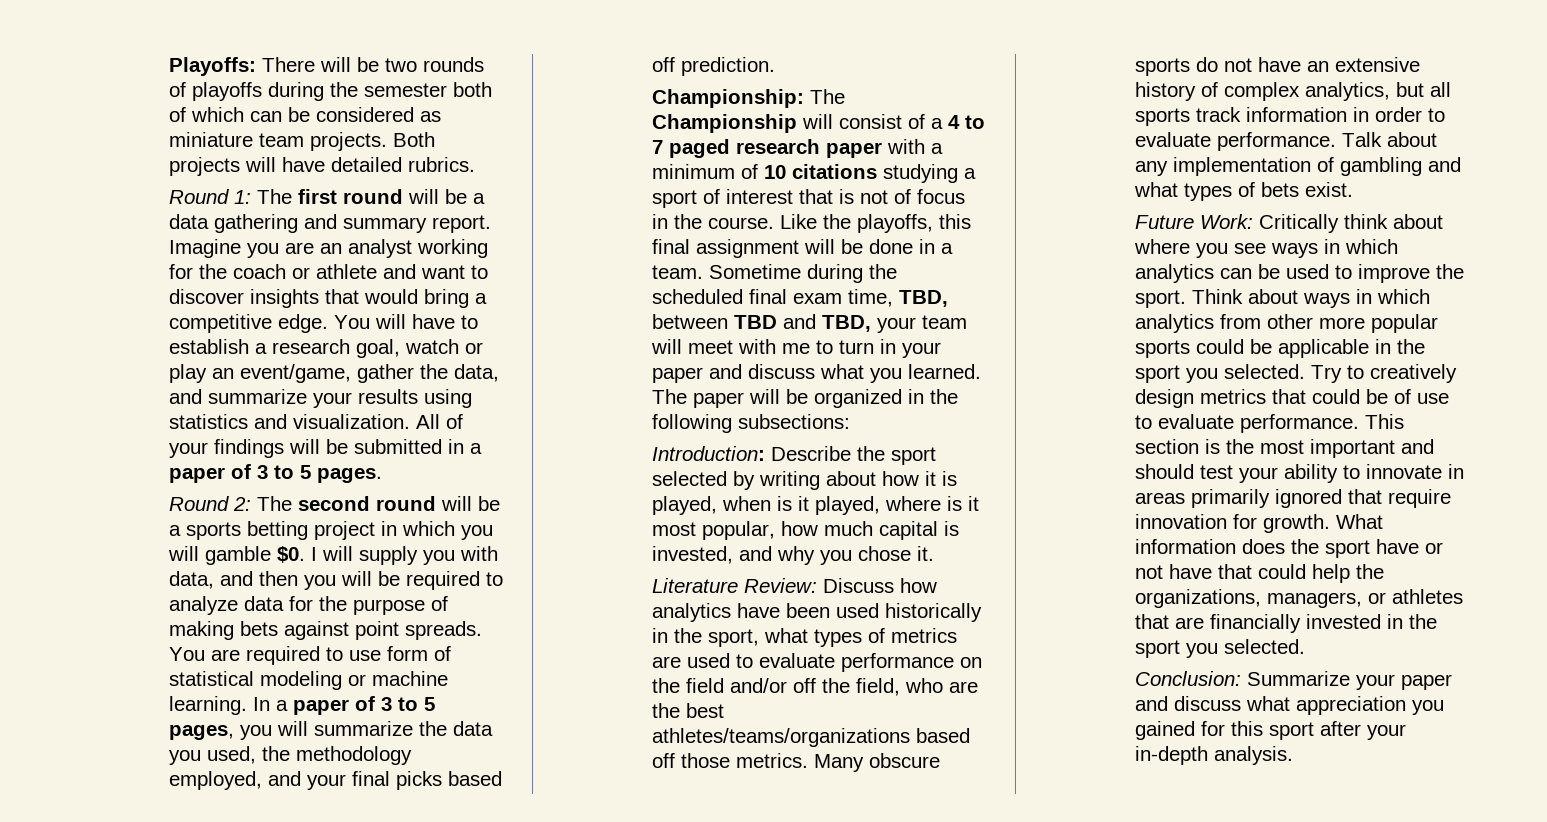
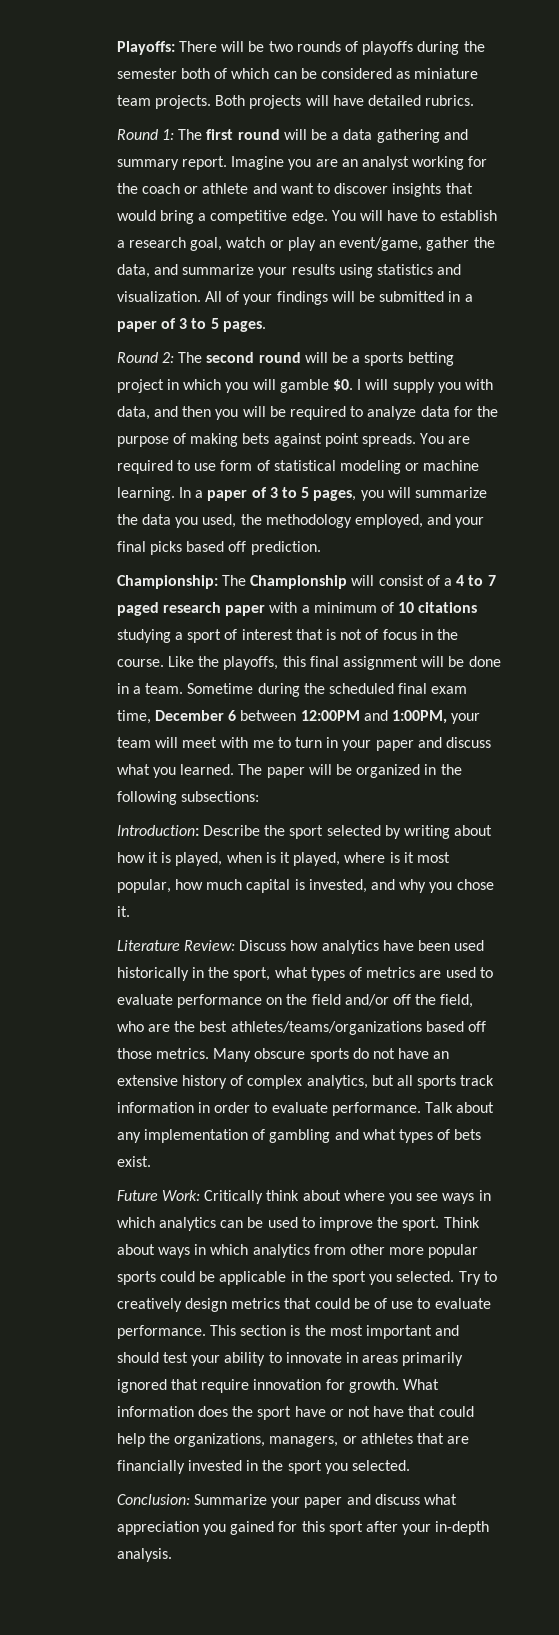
[899,290,949,307] [652,314,872,332] TBD, between TBD and TBD, -> [155,710,447,724] December 6 between 12:00PM and 1:00PM,

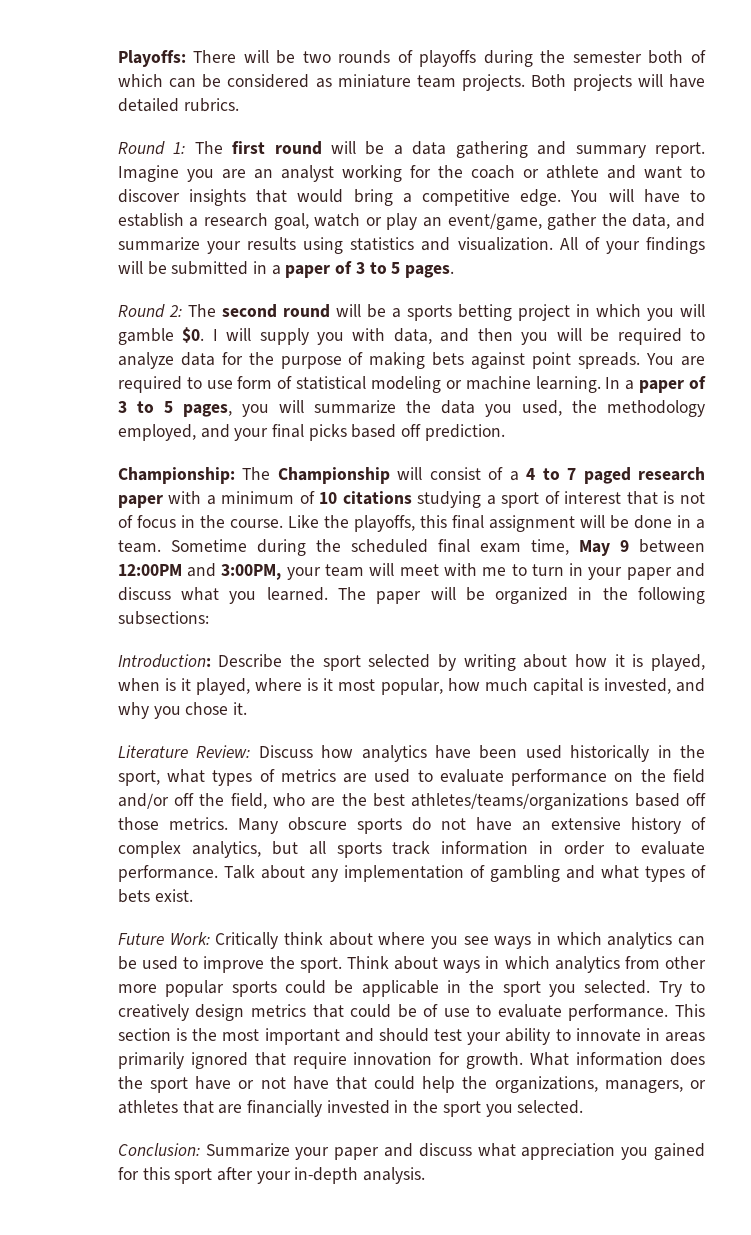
[155,710,237,721] December 6 -> [578,540,629,556] May 9
[391,710,447,724] 1:00PM, -> [221,564,282,580] 3:00PM,

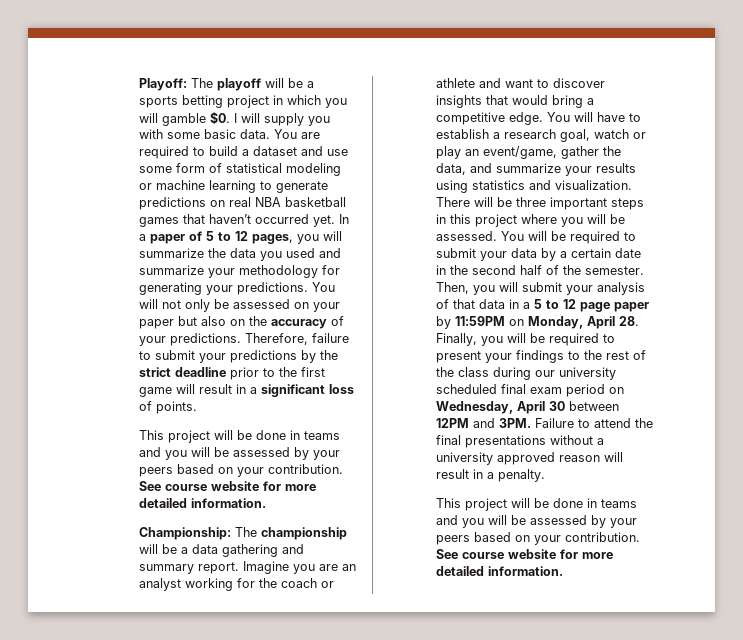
[117,50,706,67] [117,74,706,91] [117,98,239,112] [117,141,322,155] Playoffs: There will be two rounds of playoffs during the semester both of which can be considered as miniature team projects. Both projects will have detailed rubrics. // Round 1: The first round -> [139,78,315,91] [139,95,348,108] [139,111,331,126] [139,129,321,139] [139,146,349,159] [139,163,342,176] [139,180,329,193] [139,197,347,210] [139,214,350,227] [139,231,343,244] [139,248,342,261] [139,265,341,278] [139,282,336,295] [139,299,341,312] [139,316,345,329] [139,333,350,346] [139,350,339,363] [139,367,326,380] [139,384,355,397] [139,401,198,414] [139,430,341,443] [139,447,341,460] [139,464,344,477] [139,481,317,491] [139,498,267,508] [139,527,348,540] Playoff: The playoff will be a sports betting project in which you will gamble $0. I will supply you with some basic data. You are required to build a dataset and use some form of statistical modeling or machine learning to generate predictions on real NBA basketball games that haven’t occurred yet. In a paper of 5 to 12 pages, you will summarize the data you used and summarize your methodology for generating your predictions. You will not only be assessed on your paper but also on the accuracy of your predictions. Therefore, failure to submit your predictions by the strict deadline prior to the first game will result in a significant loss of points. // This project will be done in teams and you will be assessed by your peers based on your contribution. See course website for more detailed information. // Championship: The championship
[559,237,705,254] [117,261,455,278] [117,304,705,321] [117,327,513,345] All of your findings will be submitted in a paper of 3 to 5 pages. // Round 2: The second round will be a sports betting project in which you will gamble $0. I will supply you with data, and then -> [436,197,645,210] [436,214,626,227] [436,231,637,244] [436,248,642,261] [436,265,645,275] [436,282,646,295] [436,299,650,312] [436,316,640,329] [436,333,478,346] There will be three important steps in this project where you will be assessed. You will be required to submit your data by a certain date in the second half of the semester. Then, you will submit your analysis of that data in a 5 to 12 page paper by 11:59PM on Monday, April 28. Finally,
[117,352,706,369] [117,376,706,393] [117,400,705,417] [117,424,505,441] [117,467,705,484] [117,491,705,508] [117,515,705,532] [117,539,705,556] [117,563,706,580] [117,587,706,604] [117,611,209,625] [117,654,705,671] [117,678,705,695] [117,702,248,719] [117,745,705,762] [117,769,705,786] [117,793,707,810] [117,817,706,834] [117,841,705,858] [117,865,706,882] [117,889,193,903] [117,932,706,949] [117,956,706,973] [117,980,705,997] [117,1004,705,1021] [117,1028,705,1045] [117,1052,705,1069] [117,1076,706,1093] [117,1100,584,1117] [117,1143,705,1160] [117,1167,426,1184] analyze data for the purpose of making bets against point spreads. You are required to use form of statistical modeling or machine learning. In a paper of 3 to 5 pages, you will summarize the data you used, the methodology employed, and your final picks based off prediction. // Championship: The Championship will consist of a 4 to 7 paged research paper with a minimum of 10 citations studying a sport of interest that is not of focus in the course. Like the playoffs, this final assignment will be done in a team. Sometime during the scheduled final exam time, May 9 between 12:00PM and 3:00PM, your team will meet with me to turn in your paper and discuss what you learned. The paper will be organized in the following subsections: // Introduction: Describe the sport selected by writing about how it is played, when is it played, where is it most popular, how much capital is invested, and why you chose it. // Literature Review: Discuss how analytics have been used historically in the sport, what types of metrics are used to evaluate performance on the field and/or off the field, who are the best athletes/teams/organizations based off those metrics. Many obscure sports do not have an extensive history of complex analytics, but all sports track information in order to evaluate performance. Talk about any implementation of gambling and what types of bets exist. // Future Work: Critically think about where you see ways in which analytics can be used to improve the sport. Think about ways in which analytics from other more popular sports could be applicable in the sport you selected. Try to creatively design metrics that could be of use to evaluate performance. This section is the most important and should test your ability to innovate in areas primarily ignored that require innovation for growth. What information does the sport have or not have that could help the organizations, managers, or athletes that are financially invested in the sport you selected. // Conclusion: Summarize your paper and discuss what appreciation you gained for this sport after your in-depth analysis. -> [436,350,647,363] [436,367,617,380] [436,384,625,397] [436,401,620,414] [436,418,654,428] [436,435,605,448] [436,452,624,465] [436,469,546,482] [436,498,638,511] [436,515,638,528] [436,532,641,545] [436,549,614,559] [436,566,564,576] present your findings to the rest of the class during our university scheduled final exam period on Wednesday, April 30 between 12PM and 3PM. Failure to attend the final presentations without a university approved reason will result in a penalty. // This project will be done in teams and you will be assessed by your peers based on your contribution. See course website for more detailed information.

